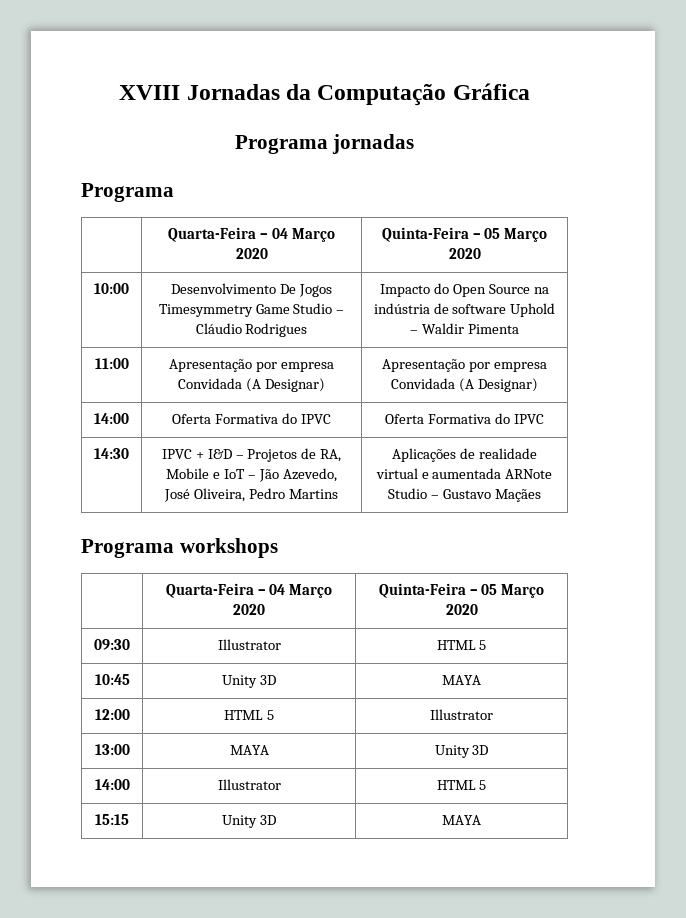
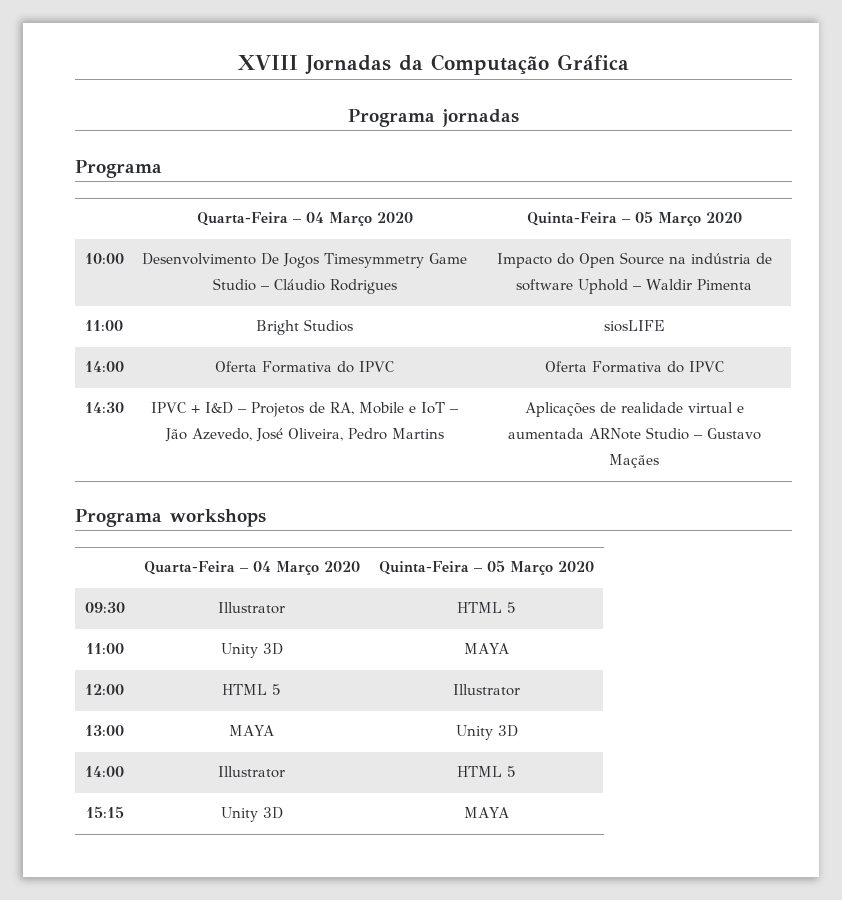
[169,359,334,372] [178,378,325,392] [382,359,547,372] [391,378,538,392] Apresentação por empresa Convidada (A Designar) | Apresentação por empresa Convidada (A Designar) -> [256,319,353,335] [604,320,664,332] Bright Studios | siosLIFE
[94,674,130,685] 10:45 -> [85,643,124,654] 11:00

